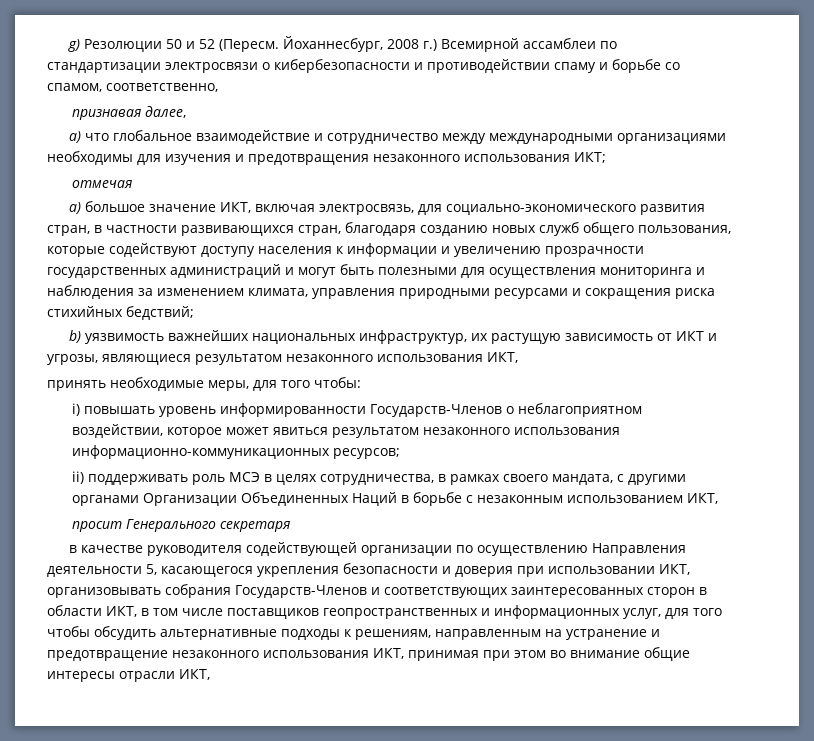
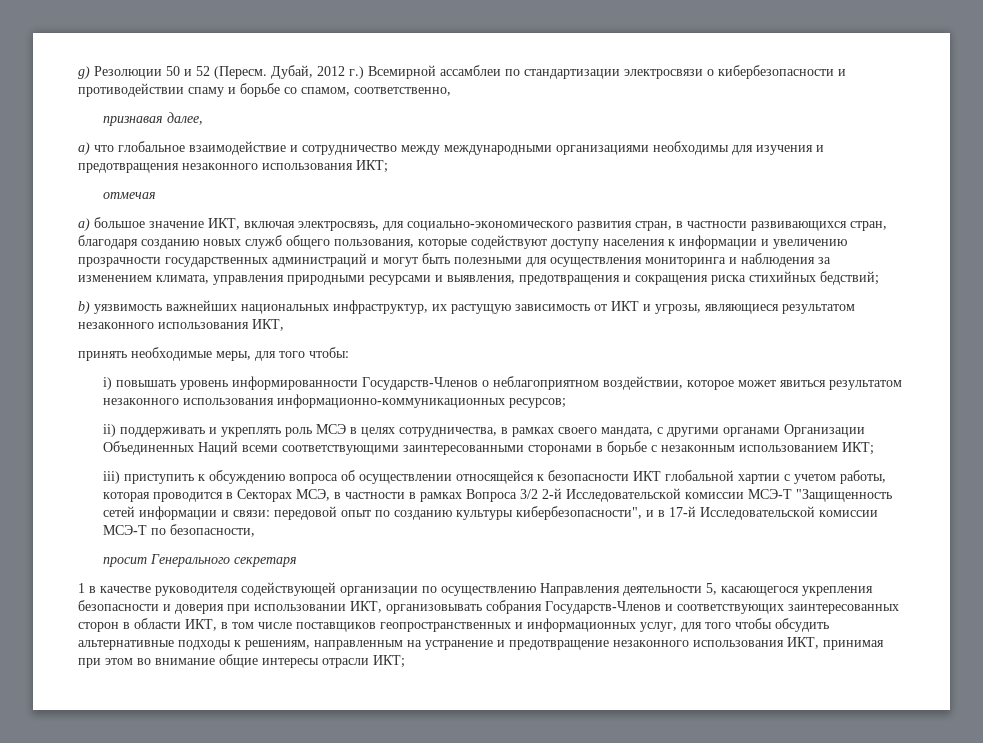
[283,36,420,52] Йоханнесбург, 2008 -> [271,65,345,79] Дубай, 2012
(581, 292) none -> [447,275,631,285] выявления, предотвращения и
(189, 479) none -> [209,427,282,437] и укреплять
(398, 499) none -> [242,445,593,455] всеми соответствующими заинтересованными сторонами
[687,493,719,504] ИКТ, -> [842,442,875,455] [103,470,887,484] [103,488,893,502] [103,506,879,520] [103,524,256,537] ИКТ; // iii) приступить к обсуждению вопроса об осуществлении относящейся к безопасности ИКТ глобальной хартии с учетом работы, которая проводится в Секторах МСЭ, в частности в рамках Вопроса 3/2 2-й Исследовательской комиссии МСЭ-Т "Защищенность сетей информации и связи: передовой опыт по созданию культуры кибербезопасности", и в 17-й Исследовательской комиссии МСЭ-Т по безопасности,
(291, 526) none -> [78,583,85,593] 1
[179,669,210,680] ИКТ, -> [373,655,405,668] ИКТ;

